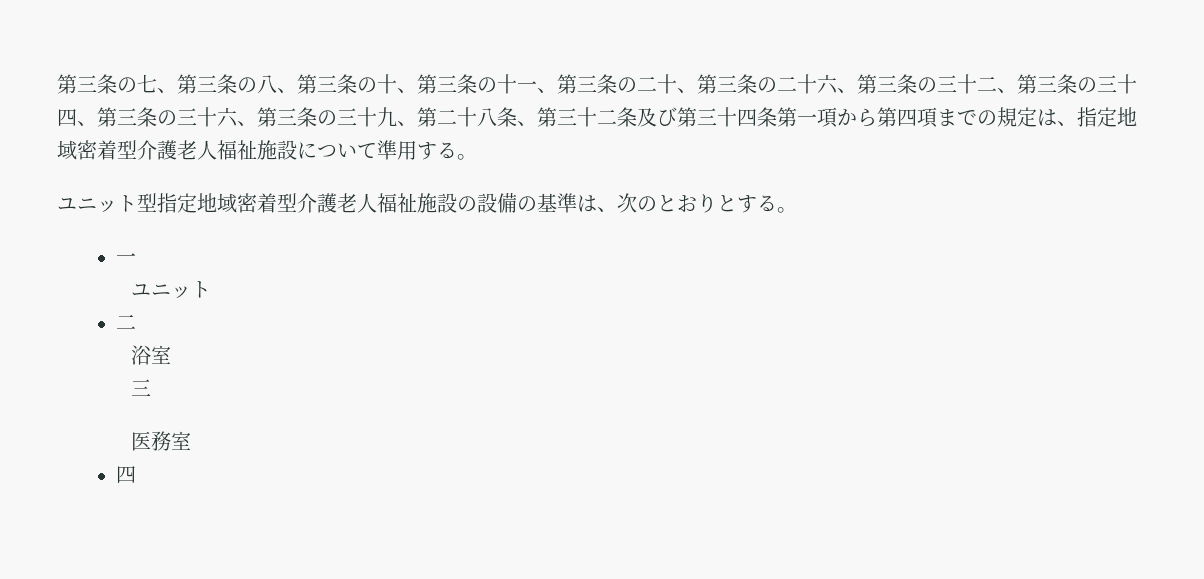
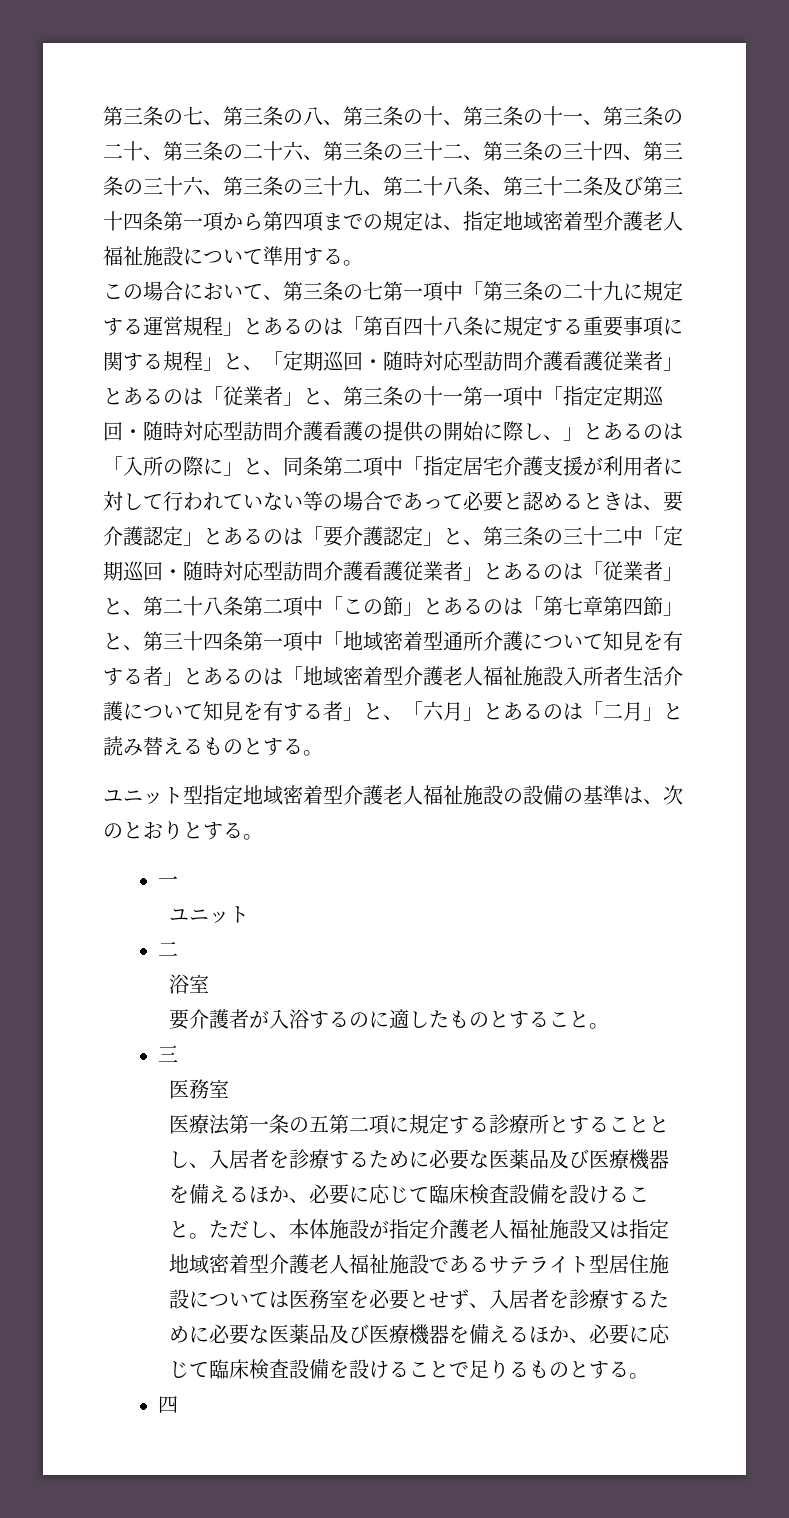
(477, 157) none -> [103,281,683,302] [103,316,683,337] [103,351,683,371] [103,386,664,407] [103,421,683,442] [103,456,683,477] [103,491,683,512] [103,526,683,547] [103,561,683,581] [103,596,683,617] [103,631,683,652] [103,666,683,686] [103,701,683,721] [103,736,323,756] // この場合において、第三条の七第一項中「第三条の二十九に規定する運営規程」とあるのは「第百四十八条に規定する重要事項に関する規程」と、「定期巡回・随時対応型訪問介護看護従業者」とあるのは「従業者」と、第三条の十一第一項中「指定定期巡回・随時対応型訪問介護看護の提供の開始に際し、」とあるのは「入所の際に」と、同条第二項中「指定居宅介護支援が利用者に対して行われていない等の場合であって必要と認めるときは、要介護認定」とあるのは「要介護認定」と、第三条の三十二中「定期巡回・随時対応型訪問介護看護従業者」とあるのは「従業者」と、第二十八条第二項中「この節」とあるのは「第七章第四節」と、第三十四条第一項中「地域密着型通所介護について知見を有する者」とあるのは「地域密着型介護老人福祉施設入所者生活介護について知見を有する者」と、「六月」とあるのは「二月」と読み替えるものとする。
[131,379,152,396] [131,431,192,451] 三 // 医務室 -> [168,1009,609,1030] [157,1045,178,1062] [168,1079,229,1099] [168,1114,669,1135] [168,1149,669,1170] [168,1184,649,1205] [168,1219,669,1239] [168,1254,669,1274] [168,1289,669,1310] [168,1324,670,1345] [168,1359,649,1379] 要介護者が入浴するのに適したものとすること。 // 三 // 医務室 // 医療法第一条の五第二項に規定する診療所とすることとし、入居者を診療するために必要な医薬品及び医療機器を備えるほか、必要に応じて臨床検査設備を設けること。ただし、本体施設が指定介護老人福祉施設又は指定地域密着型介護老人福祉施設であるサテライト型居住施設については医務室を必要とせず、入居者を診療するために必要な医薬品及び医療機器を備えるほか、必要に応じて臨床検査設備を設けることで足りるものとする。

